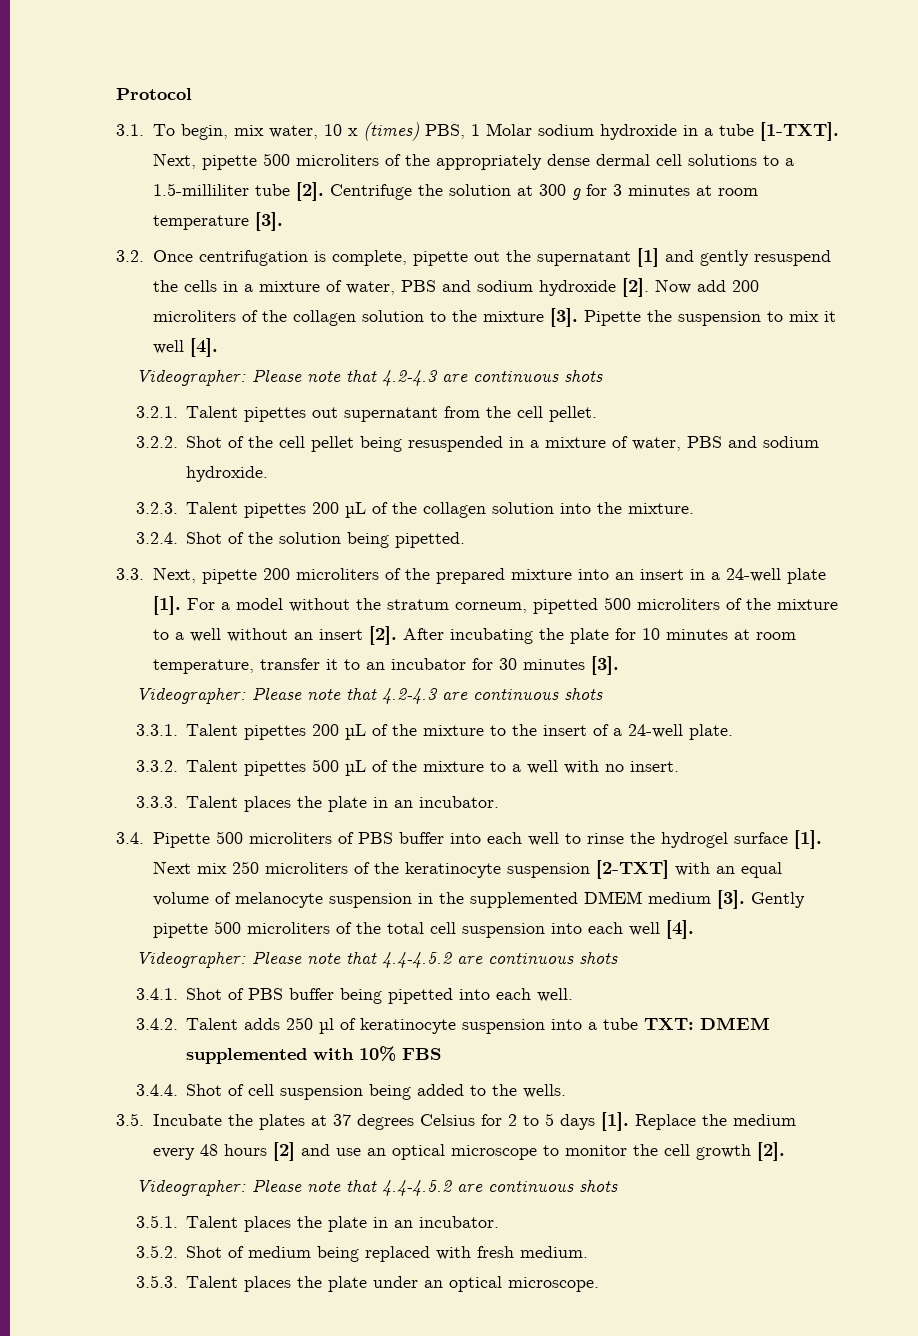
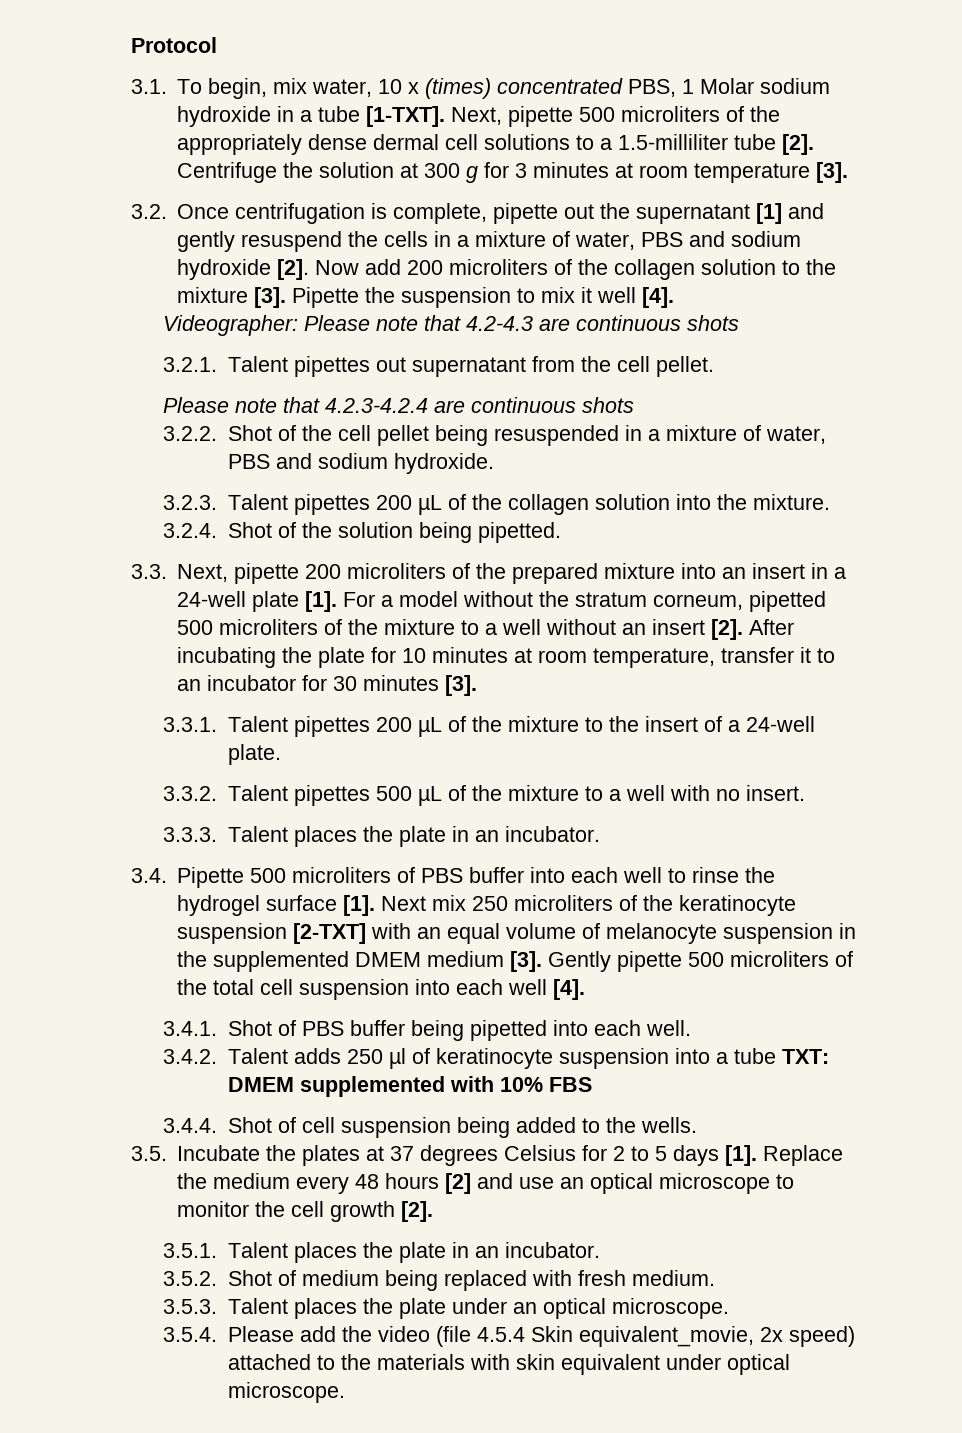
(419, 131) none -> [497,78,624,94] concentrated
(598, 414) none -> [163,397,635,413] // Please note that 4.2.3-4.2.4 are continuous shots
[135,687,603,704] // Videographer: Please note that 4.2-4.3 are continuous shots -> (478, 685) none
[135,951,618,968] // Videographer: Please note that 4.4-4.5.2 are continuous shots -> (586, 989) none
[135,1179,618,1196] // Videographer: Please note that 4.4-4.5.2 are continuous shots -> (434, 1211) none
(600, 1284) none -> [163,1326,856,1347] [228,1354,791,1375] [228,1382,346,1403] // 3.5.4. Please add the video (file 4.5.4 Skin equivalent_movie, 2x speed) attached to the materials with skin equivalent under optical microscope.

